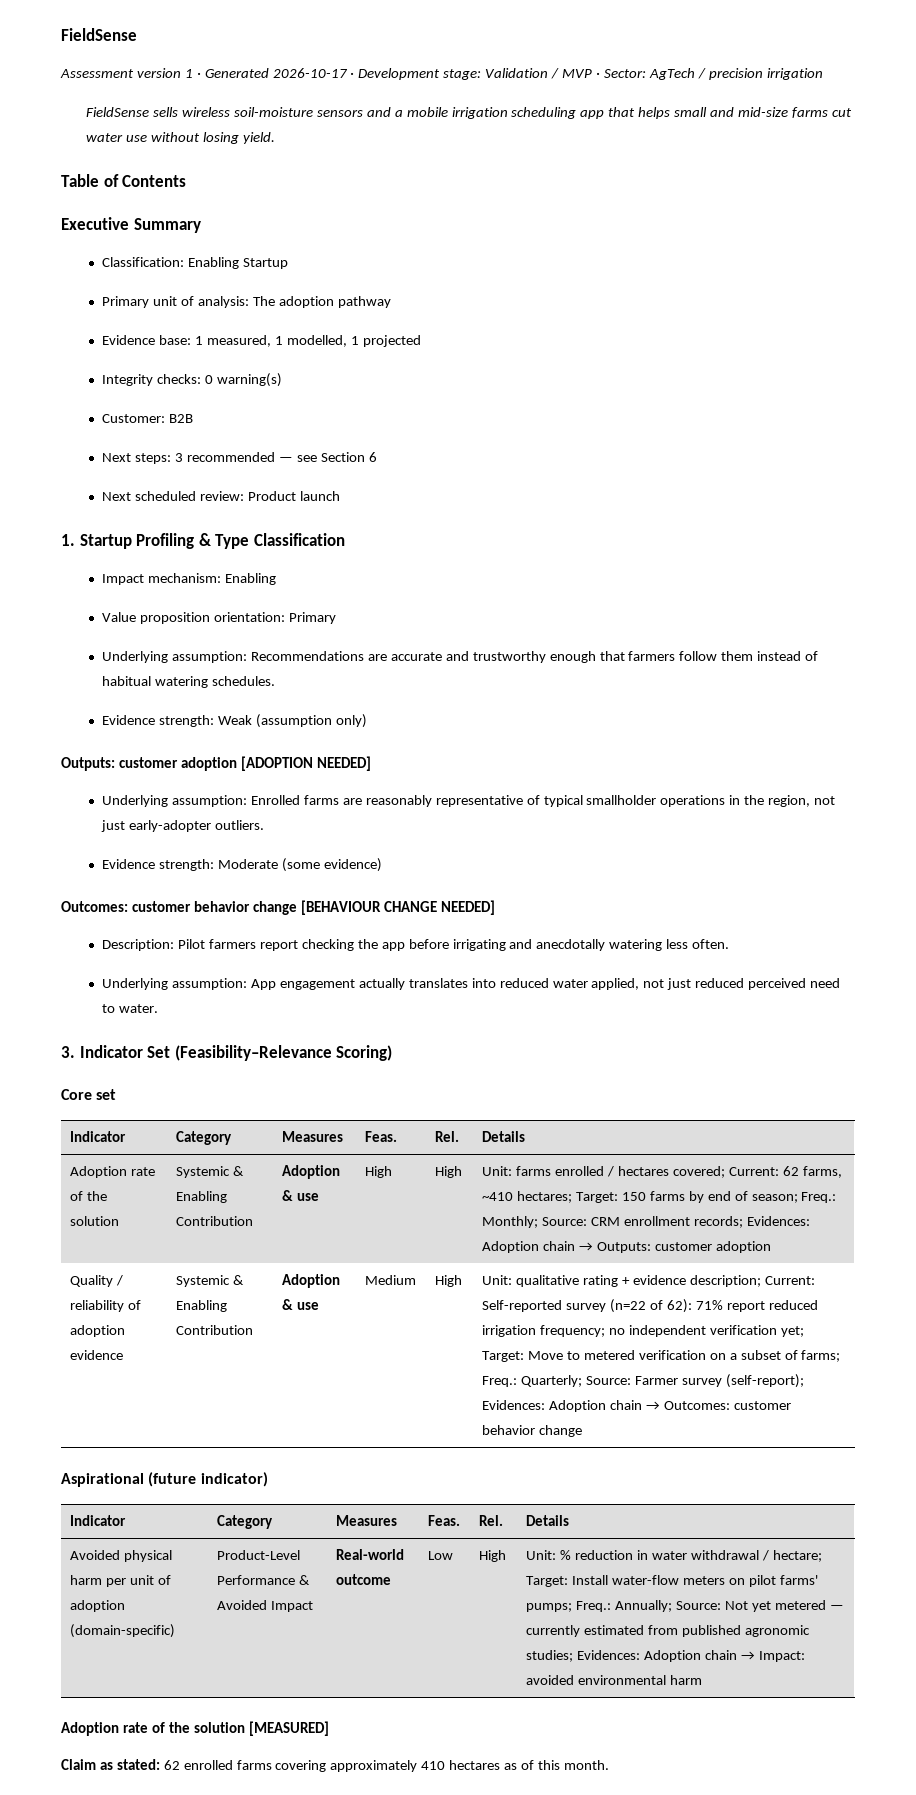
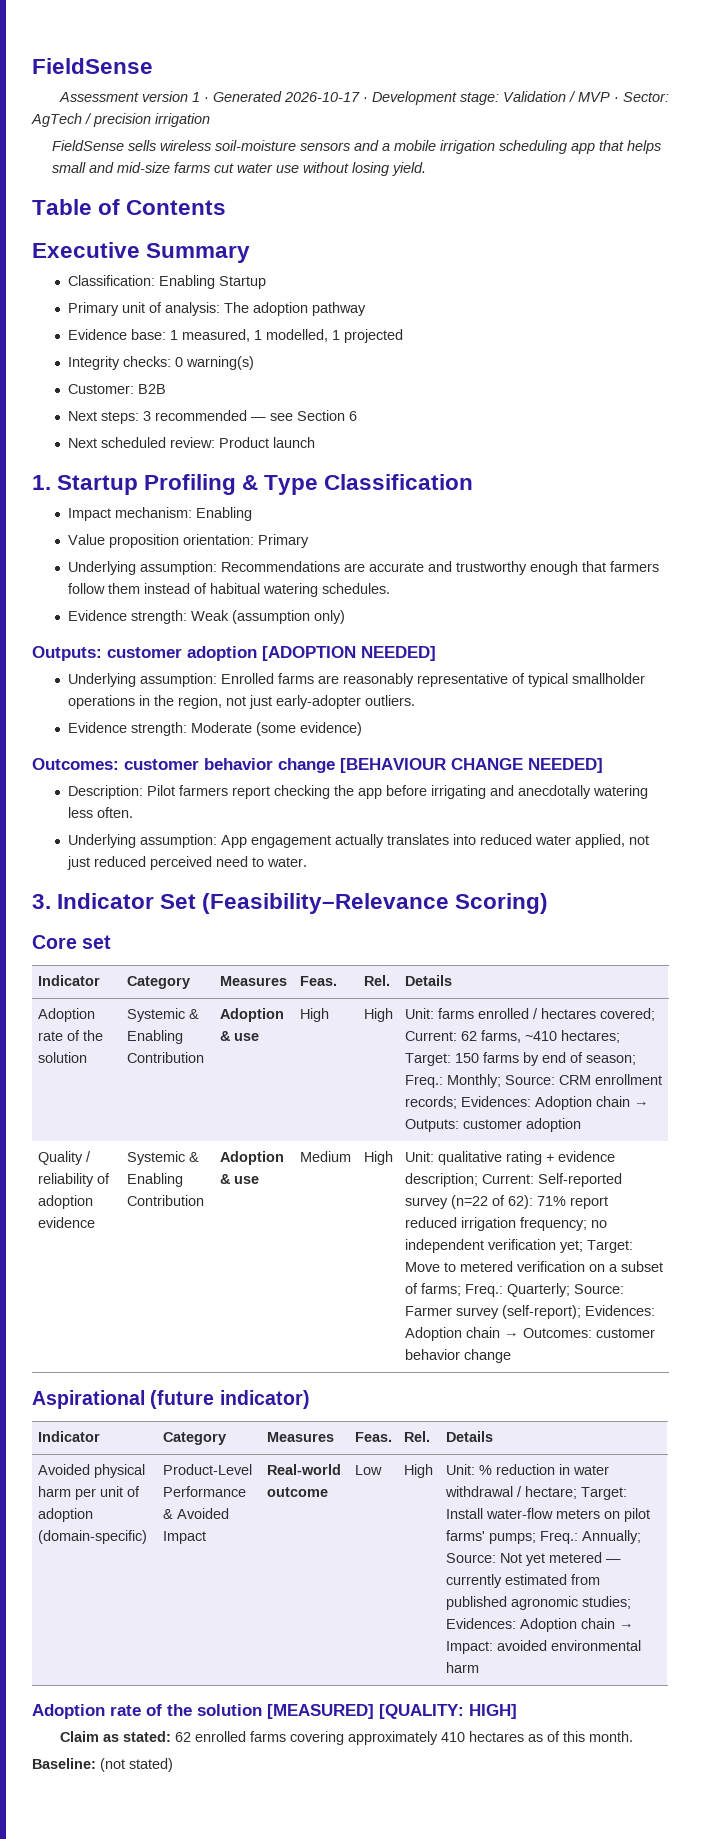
(330, 1728) none -> [379,1704,517,1719] [QUALITY: HIGH]
(609, 1765) none -> [32,1758,173,1772] // Baseline: (not stated)

